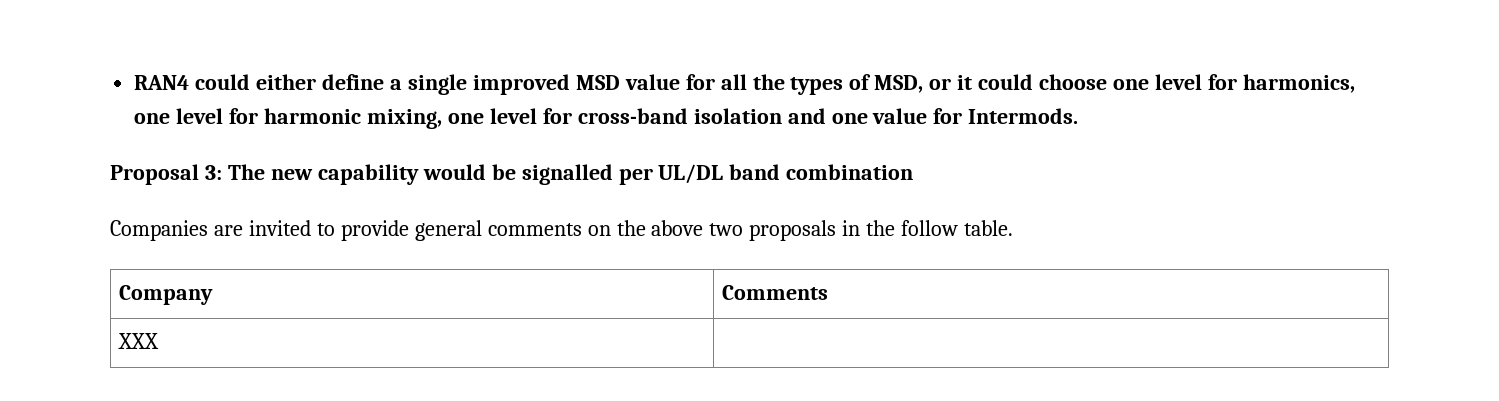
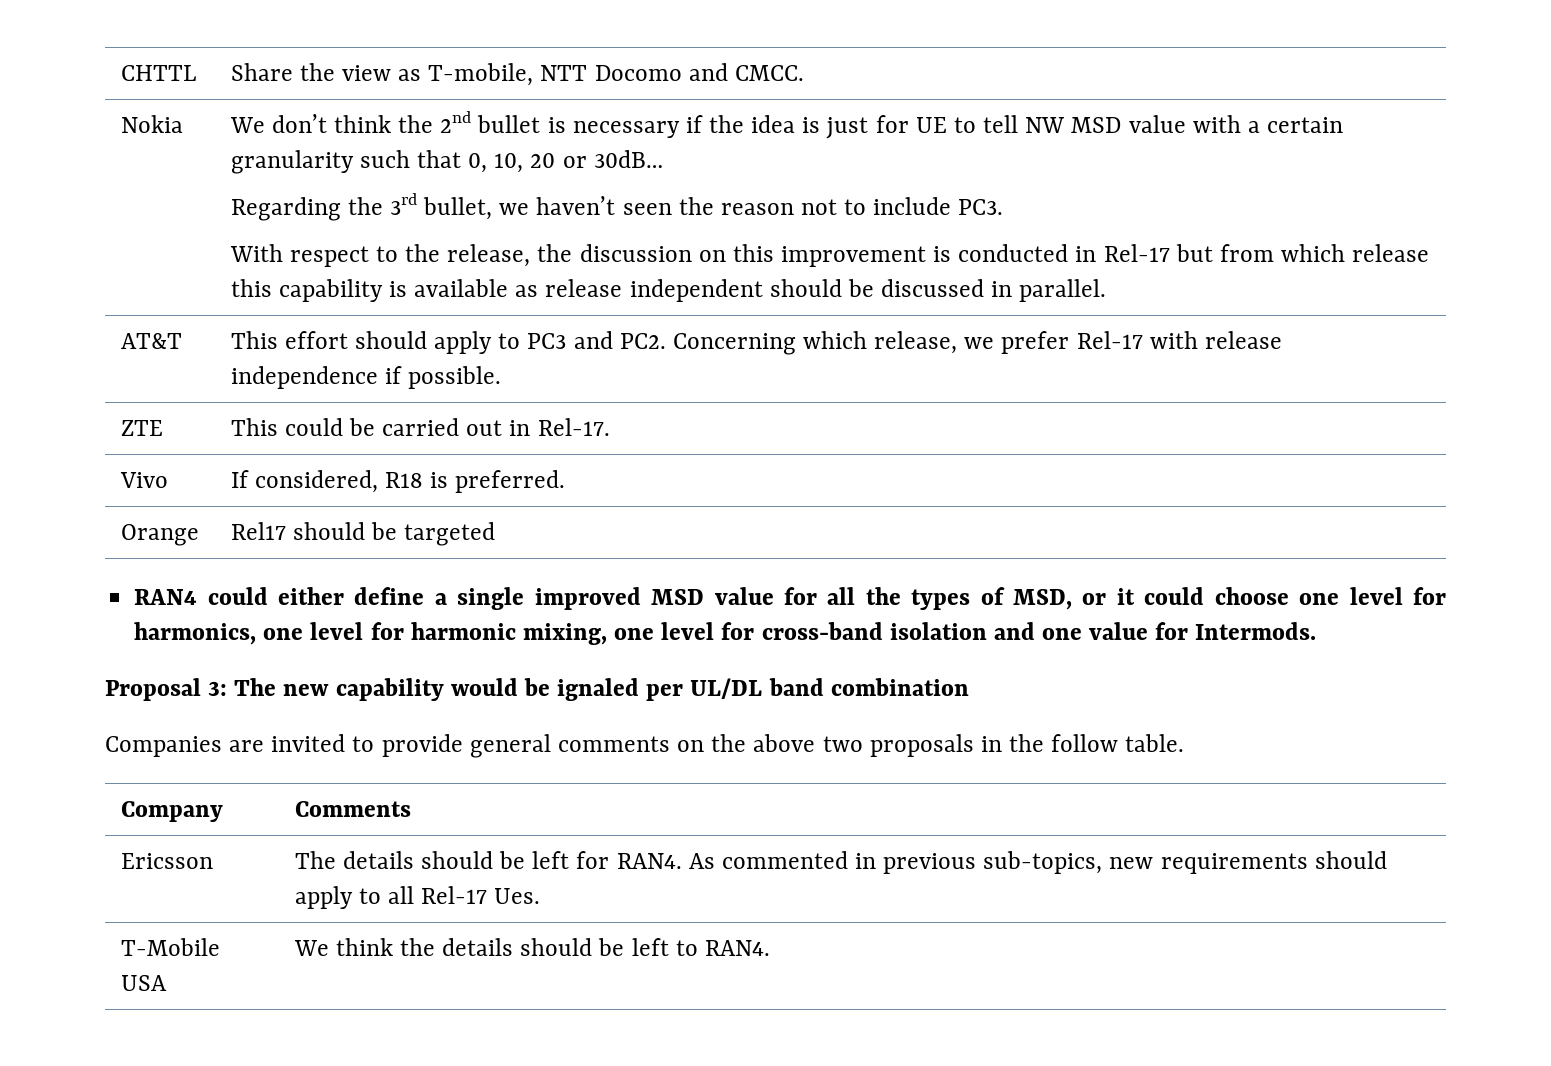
(134, 82) none -> [120,65,196,81] [230,63,804,86] [120,115,183,133] [229,111,1344,139] [230,150,663,174] [230,193,1004,221] [229,244,1430,267] [230,279,1107,302] [120,333,182,349] [230,331,1282,355] [230,366,501,389] [120,420,163,436] [230,418,610,436] [119,472,168,488] [230,470,566,493] [120,524,199,546] [230,522,496,546] CHTTL | Share the view as T-mobile, NTT Docomo and CMCC. // Nokia | We don’t think the 2nd bullet is necessary if the idea is just for UE to tell NW MSD value with a certain granularity such that 0, 10, 20 or 30dB… // Regarding the 3rd bullet, we haven’t seen the reason not to include PC3. // With respect to the release, the discussion on this improvement is conducted in Rel-17 but from which release this capability is available as release independent should be discussed in parallel. // AT&T | This effort should apply to PC3 and PC2. Concerning which release, we prefer Rel-17 with release independence if possible. // ZTE | This could be carried out in Rel-17. // Vivo | If considered, R18 is preferred. // Orange | Rel17 should be targeted //
[521,164,613,185] signalled -> [557,678,640,701] ignaled
[117,333,159,349] XXX | -> [120,853,213,869] [294,851,1387,874] [294,886,541,909] [120,938,220,956] [120,975,167,991] [293,938,770,956] Ericsson | The details should be left for RAN4. As commented in previous sub-topics, new requirements should apply to all Rel-17 Ues. // T-Mobile USA | We think the details should be left to RAN4.

